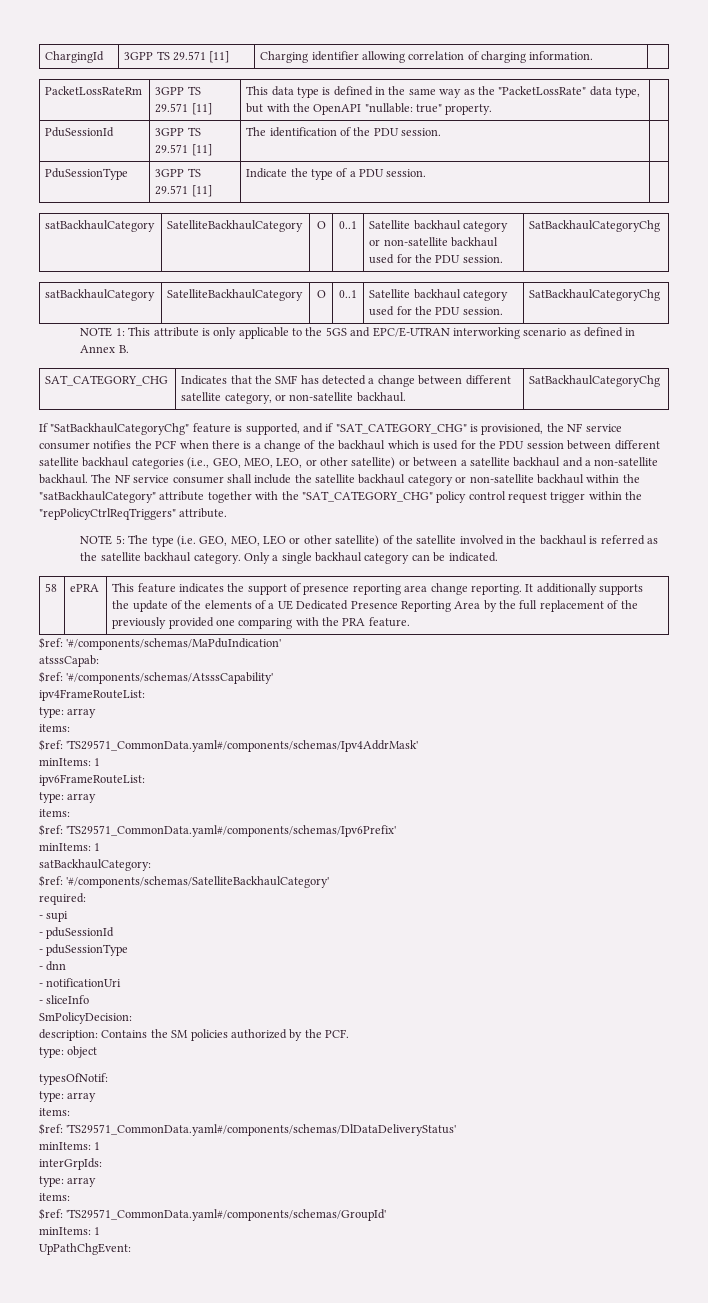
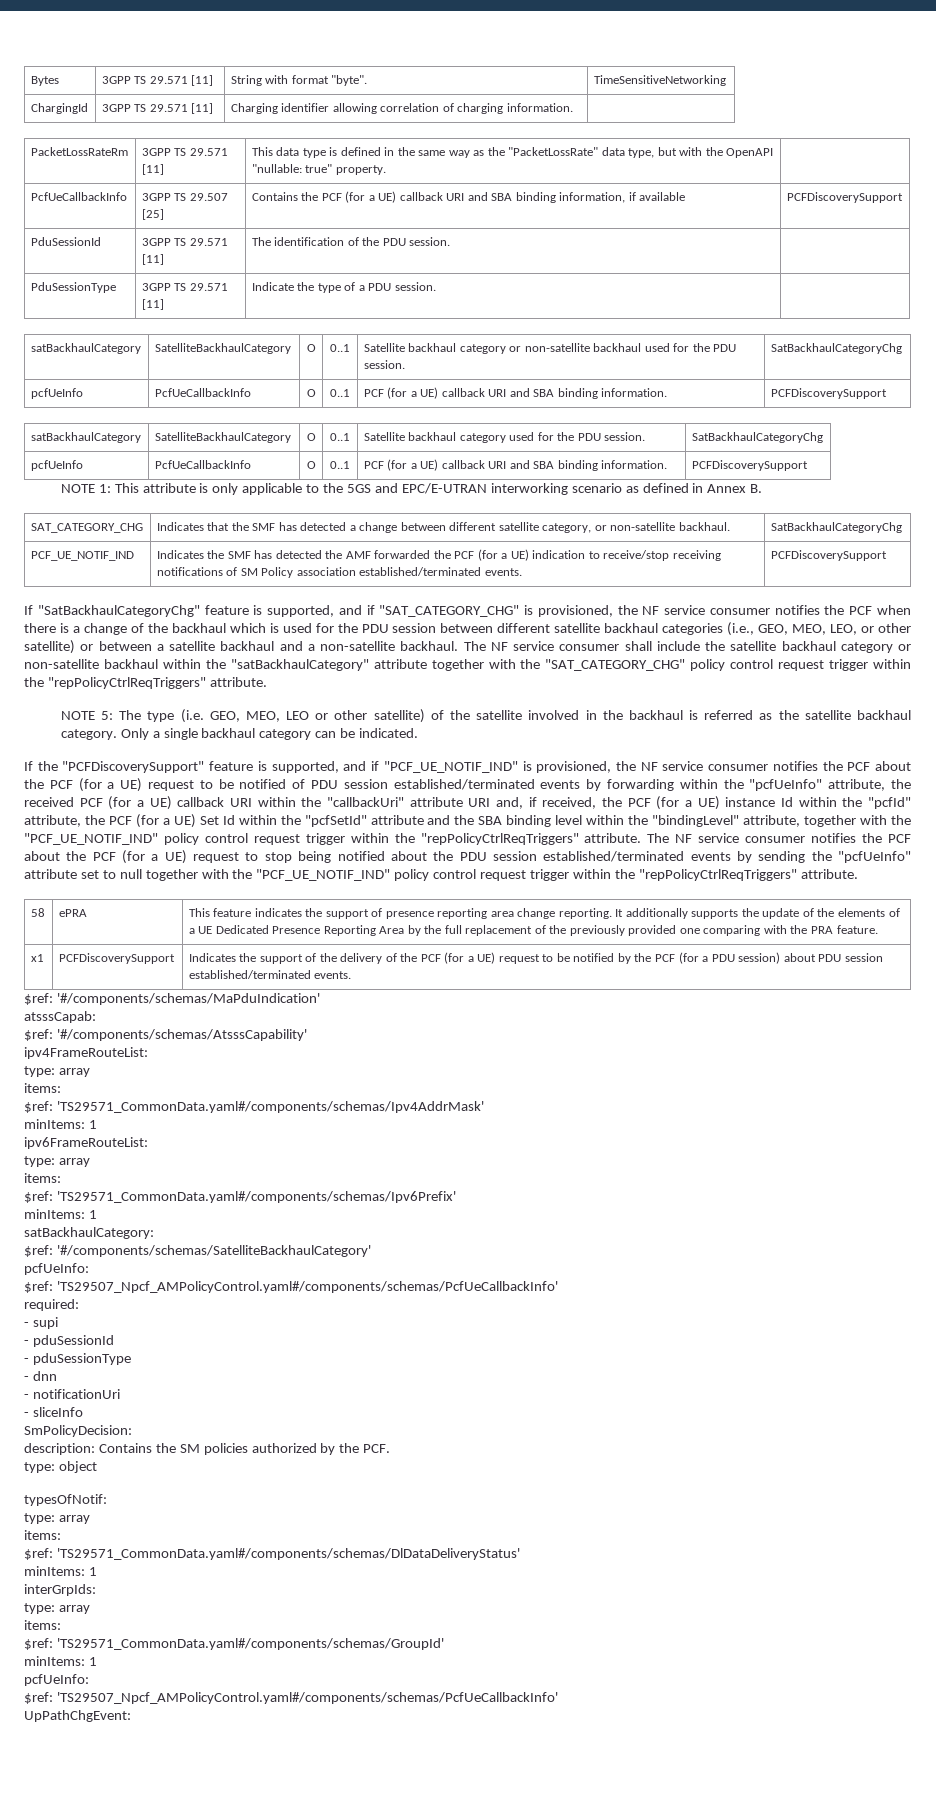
(45, 57) none -> [30,76,59,86] [101,75,214,86] [230,75,368,86] [593,75,726,86] Bytes | 3GPP TS 29.571 [11] | String with format "byte". | TimeSensitiveNetworking //
(493, 109) none -> [30,192,127,201] [141,193,228,201] [141,209,164,220] [251,191,686,203] [786,192,903,203] // PcfUeCallbackInfo | 3GPP TS 29.507 [25] | Contains the PCF (for a UE) callback URI and SBA binding information, if available | PCFDiscoverySupport
(661, 226) none -> [30,388,83,399] [154,388,251,397] [306,389,316,397] [330,389,350,397] [363,387,668,399] [770,388,887,399] // pcfUeInfo | PcfUeCallbackInfo | O | 0..1 | PCF (for a UE) callback URI and SBA binding information. | PCFDiscoverySupport
(661, 295) none -> [30,460,83,471] [154,460,251,469] [306,461,316,469] [330,461,350,469] [363,459,668,471] [691,460,808,471] // pcfUeInfo | PcfUeCallbackInfo | O | 0..1 | PCF (for a UE) callback URI and SBA binding information. | PCFDiscoverySupport
(661, 381) none -> [30,551,134,561] [156,549,721,561] [156,567,522,578] [770,550,887,561] // PCF_UE_NOTIF_IND | Indicates the SMF has detected the AMF forwarded the PCF (for a UE) indication to receive/stop receiving notifications of SM Policy association established/terminated events. | PCFDiscoverySupport
(498, 557) none -> [24,761,911,773] [24,778,911,792] [24,796,911,810] [24,814,911,828] [24,833,911,845] [24,850,912,864] [24,869,858,881] // If the "PCFDiscoverySupport" feature is supported, and if "PCF_UE_NOTIF_IND" is provisioned, the NF service consumer notifies the PCF about the PCF (for a UE) request to be notified of PDU session established/terminated events by forwarding within the "pcfUeInfo" attribute, the received PCF (for a UE) callback URI within the "callbackUri" attribute URI and, if received, the PCF (for a UE) instance Id within the "pcfId" attribute, the PCF (for a UE) Set Id within the "pcfSetId" attribute and the SBA binding level within the "bindingLevel" attribute, together with the "PCF_UE_NOTIF_IND" policy control request trigger within the "repPolicyCtrlReqTriggers" attribute. The NF service consumer notifies the PCF about the PCF (for a UE) request to stop being notified about the PDU session established/terminated events by sending the "pcfUeInfo" attribute set to null together with the "PCF_UE_NOTIF_IND" policy control request trigger within the "repPolicyCtrlReqTriggers" attribute.
(410, 622) none -> [30,954,44,962] [58,953,175,964] [188,952,883,964] [188,970,352,979] // x1 | PCFDiscoverySupport | Indicates the support of the delivery of the PCF (for a UE) request to be notified by the PCF (for a PDU session) about PDU session established/terminated events.
(330, 882) none -> [24,1263,89,1275] [24,1281,558,1293] // pcfUeInfo: // $ref: 'TS29507_Npcf_AMPolicyControl.yaml#/components/schemas/PcfUeCallbackInfo'
(101, 1231) none -> [24,1674,89,1686] [24,1692,558,1704] // pcfUeInfo: // $ref: 'TS29507_Npcf_AMPolicyControl.yaml#/components/schemas/PcfUeCallbackInfo'

